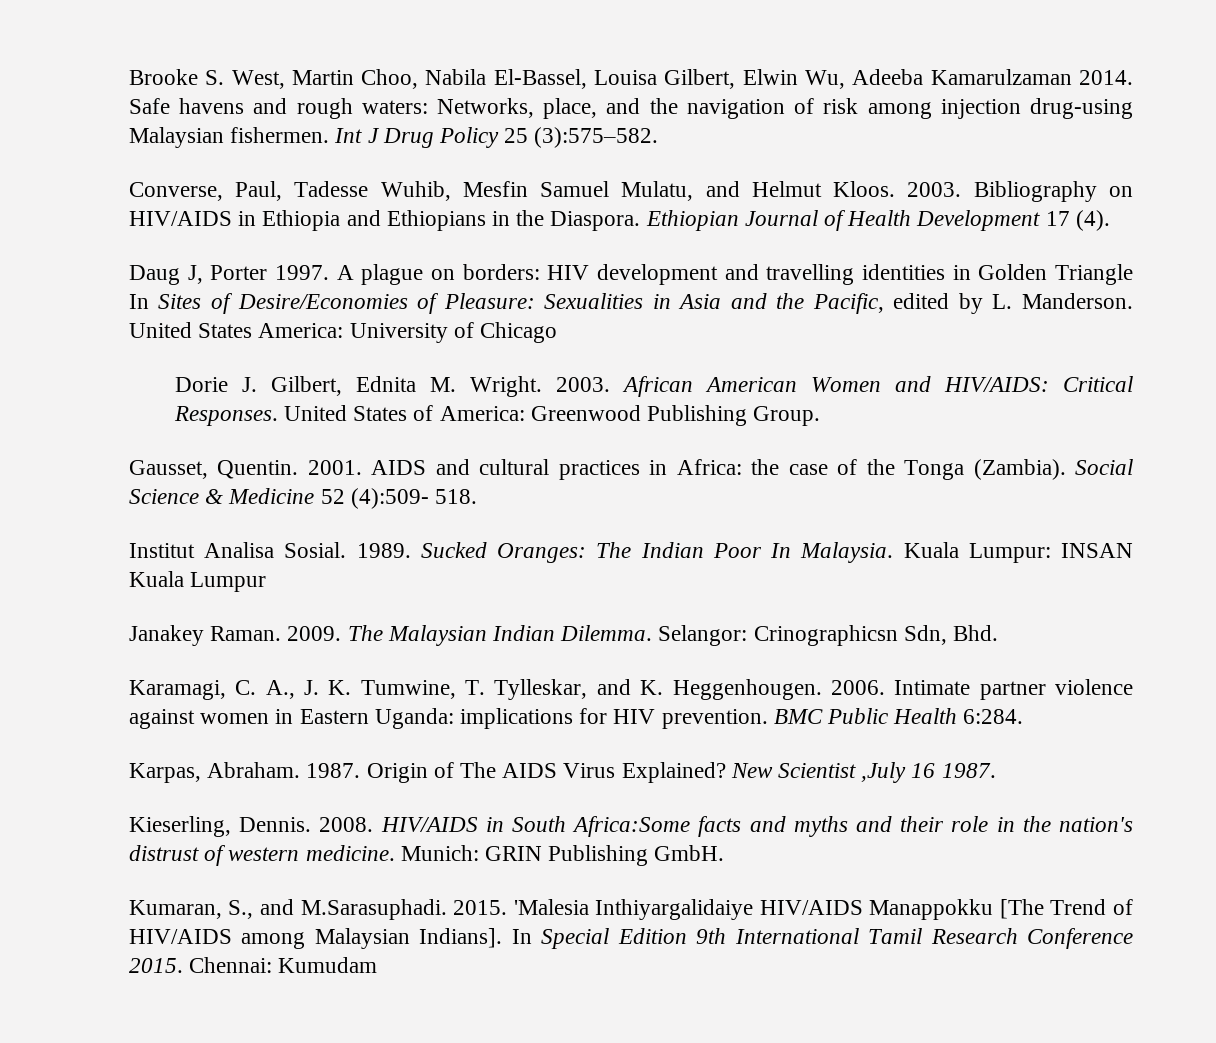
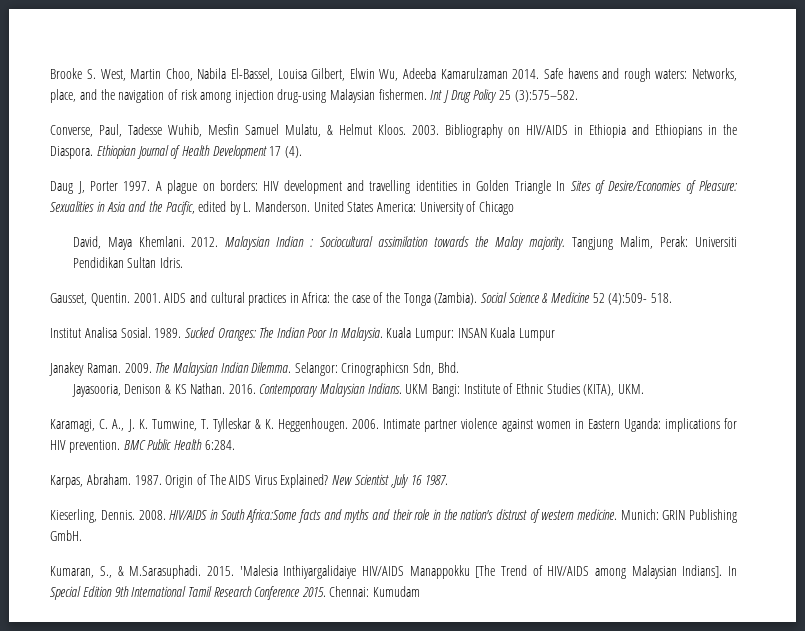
[705,181,740,197] and -> [327,125,334,135] &
[174,376,1133,397] [173,405,821,426] Dorie J. Gilbert, Ednita M. Wright. 2003. African American Women and HIV/AIDS: Critical Responses. United States of America: Greenwood Publishing Group. -> [72,236,737,250] [72,257,183,268] David, Maya Khemlani. 2012. Malaysian Indian : Sociocultural assimilation towards the Malay majority. Tangjung Malim, Perak: Universiti Pendidikan Sultan Idris.
(998, 633) none -> [71,383,644,397] // Jayasooria, Denison & KS Nathan. 2016. Contemporary Malaysian Indians. UKM Bangi: Institute of Ethnic Studies (KITA), UKM.
[494,679,631,700] Tylleskar, and -> [212,418,261,432] Tylleskar &
[259,899,294,915] and -> [117,566,124,576] &

